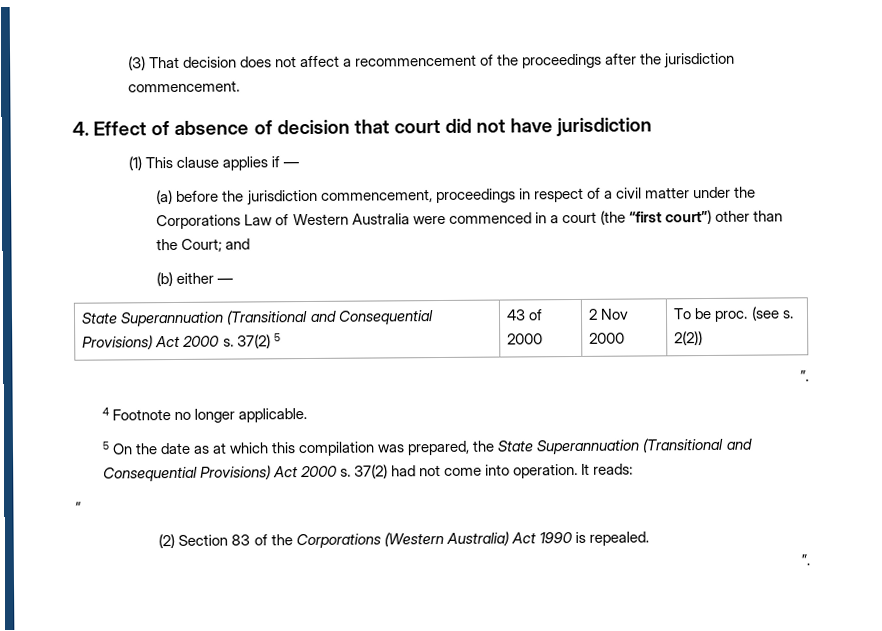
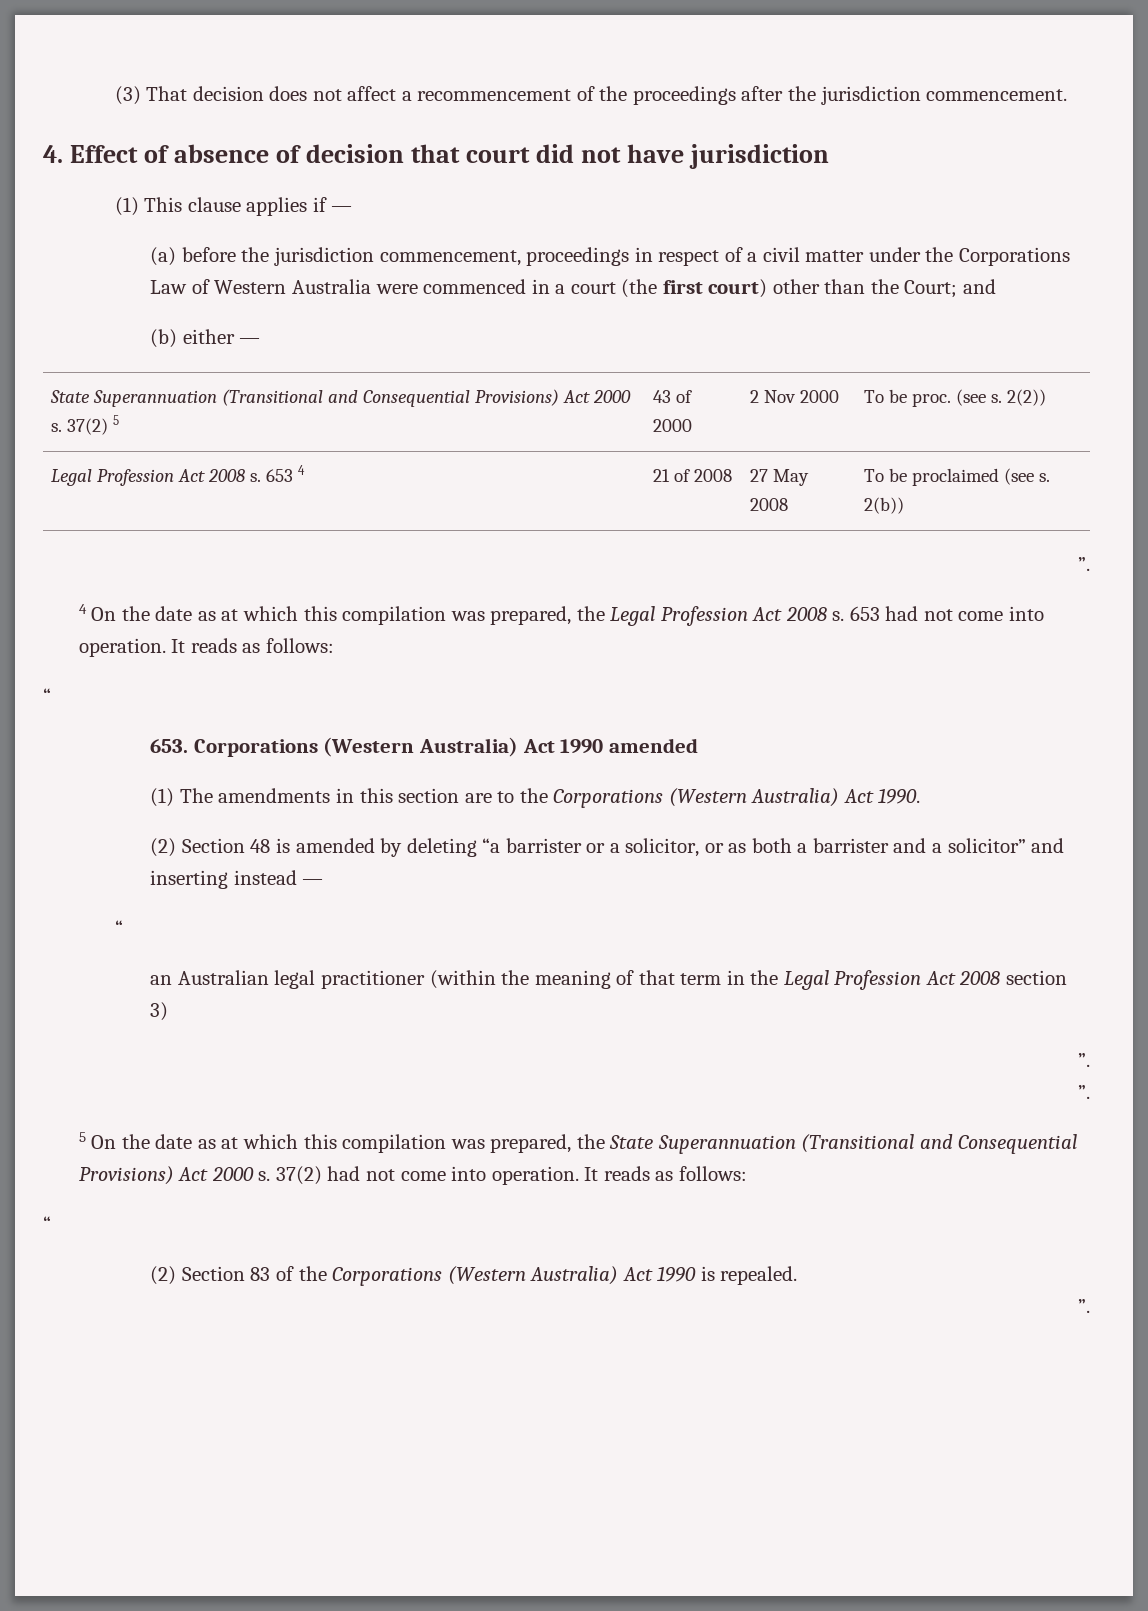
[628,209,712,225] “first court”) -> [662,279,768,298] first court)
[800,370,809,382] [101,407,307,423] // ”. // 4 Footnote no longer applicable. -> [51,465,306,486] [653,469,733,482] [750,469,810,486] [750,498,789,511] [864,468,1051,486] [864,497,905,514] [1078,557,1090,571] [78,604,1045,626] [78,638,334,657] [43,688,51,703] [150,737,698,757] [150,788,921,808] [150,838,1065,857] [150,870,324,889] [114,920,123,935] [150,970,1067,990] [150,1002,169,1021] [1078,1053,1090,1067] [1078,1085,1090,1099] // Legal Profession Act 2008 s. 653 4 | 21 of 2008 | 27 May 2008 | To be proclaimed (see s. 2(b)) // ”. // 4 On the date as at which this compilation was prepared, the Legal Profession Act 2008 s. 653 had not come into operation. It reads as follows: // “ // 653. Corporations (Western Australia) Act 1990 amended // (1) The amendments in this section are to the Corporations (Western Australia) Act 1990. // (2) Section 48 is amended by deleting “a barrister or a solicitor, or as both a barrister and a solicitor” and inserting instead — // “ // an Australian legal practitioner (within the meaning of that term in the Legal Profession Act 2008 section 3) // ”. // ”.
[593,463,634,475] reads: -> [603,1166,747,1181] reads as follows:

